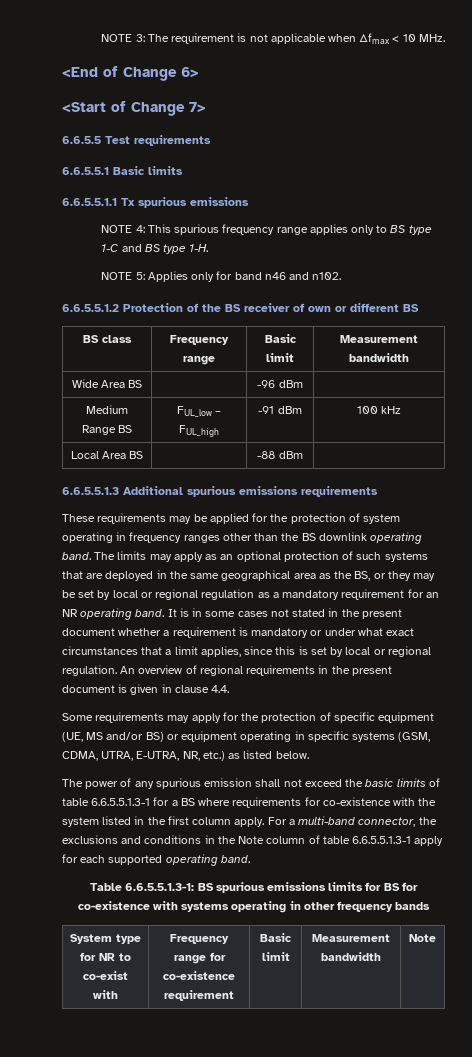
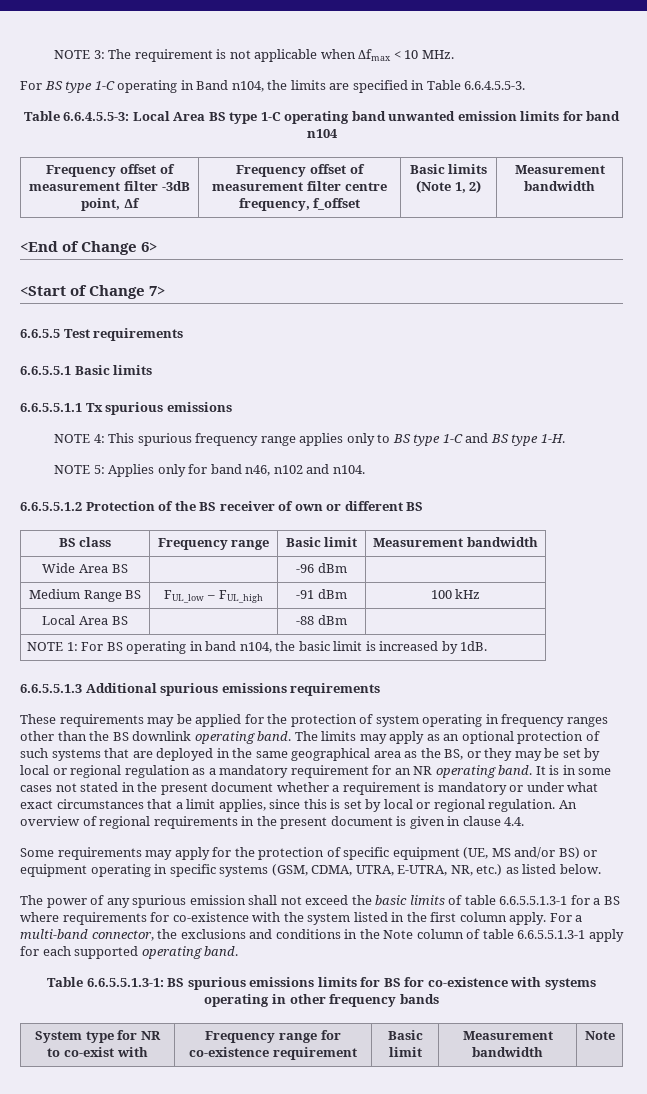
(445, 38) none -> [20,80,526,93] [23,111,621,124] [306,129,338,138] [46,164,175,177] [29,181,190,191] [81,198,140,211] [236,164,365,177] [212,181,387,191] [238,198,361,211] [409,164,488,174] [415,180,482,193] [514,165,605,174] [524,181,595,191] // For BS type 1-C operating in Band n104, the limits are specified in Table 6.6.4.5.5-3. // Table 6.6.4.5.5-3: Local Area BS type 1-C operating band unwanted emission limits for band n104 // Frequency offset of measurement filter -3dB point, Δf | Frequency offset of measurement filter centre frequency, f_offset | Basic limits (Note 1, 2) | Measurement bandwidth
[264,272,342,280] n46 and n102. -> [245,464,365,476] n46, n102 and n104.
(303, 455) none -> [27,641,488,654] // NOTE 1: For BS operating in band n104, the basic limit is increased by 1dB.

